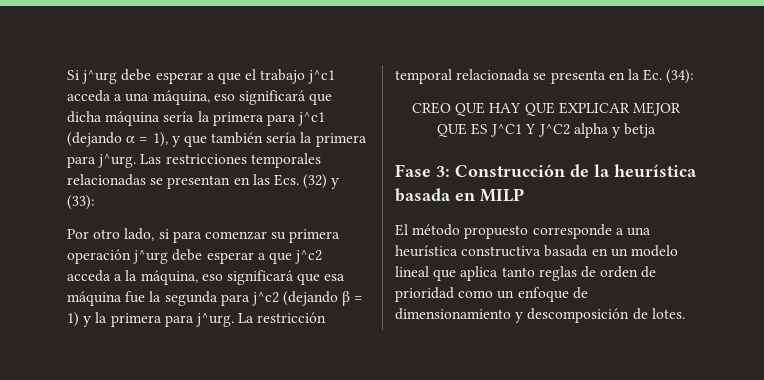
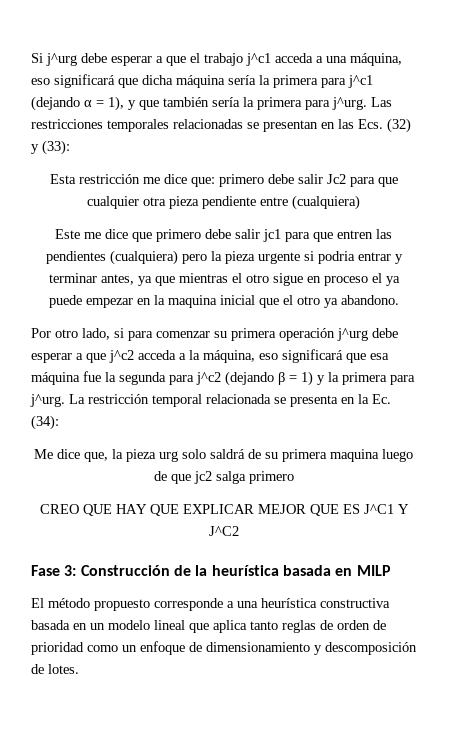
(95, 202) none -> [49,174,398,187] [87,195,360,210] [55,229,392,242] [45,250,403,265] [48,273,400,286] [48,295,399,308] // Esta restricción me dice que: primero debe salir Jc2 para que cualquier otra pieza pendiente entre (cualquiera) // Este me dice que primero debe salir jc1 para que entren las pendientes (cualquiera) pero la pieza urgente si podria entrar y terminar antes, ya que mientras el otro sigue en proceso el ya puede empezar en la maquina inicial que el otro ya abandono.
(695, 76) none -> [34,449,413,462] [153,471,294,484] // Me dice que, la pieza urg solo saldrá de su primera maquina luego de que jc2 salga primero
[573,123,657,138] alpha y betja -> (239, 531) none

